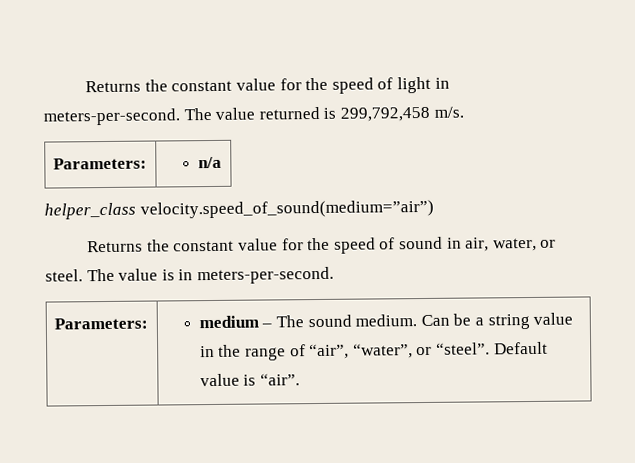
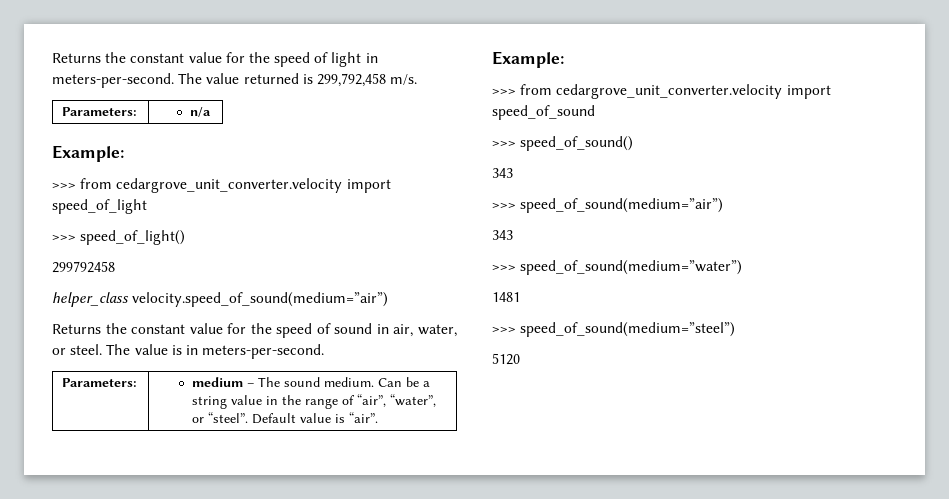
(222, 162) none -> [52,145,124,162] [52,178,391,193] [52,199,147,214] [52,230,186,245] [52,261,115,273] // Example: // >>> from cedargrove_unit_converter.velocity import speed_of_light // >>> speed_of_light() // 299792458
(301, 379) none -> [492,51,564,68] [492,84,831,99] [492,105,595,120] [492,136,634,151] [492,168,513,178] [492,198,724,213] [492,230,513,240] [492,260,743,275] [492,292,520,302] [492,322,736,337] [492,353,520,365] // Example: // >>> from cedargrove_unit_converter.velocity import speed_of_sound // >>> speed_of_sound() // 343 // >>> speed_of_sound(medium=”air”) // 343 // >>> speed_of_sound(medium=”water”) // 1481 // >>> speed_of_sound(medium=”steel”) // 5120

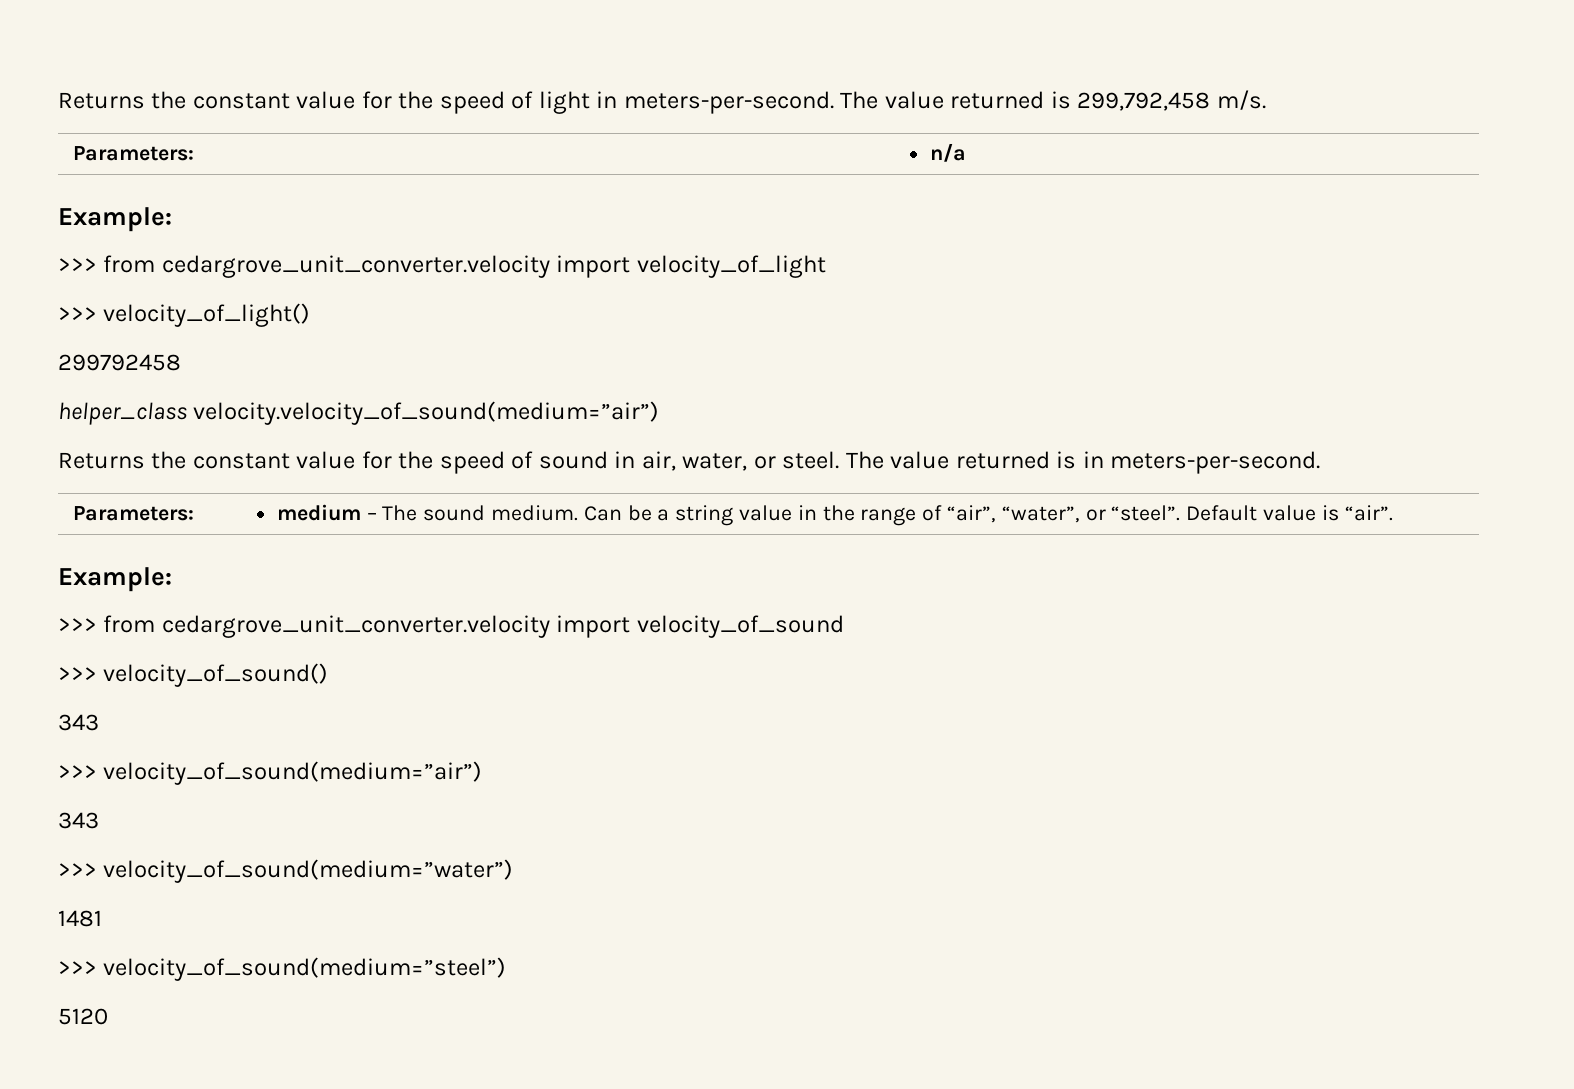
[52,199,147,214] [52,230,186,245] speed_of_light // >>> speed_of_light() -> [636,255,826,278] [58,303,311,327] velocity_of_light // >>> velocity_of_light()
[132,292,389,307] velocity.speed_of_sound(medium=”air”) -> [193,401,660,425] velocity.velocity_of_sound(medium=”air”)
(168, 349) none -> [955,451,1050,469] returned
[492,105,595,120] [492,136,634,151] [492,168,513,178] [492,198,724,213] [492,230,513,240] [492,260,743,275] speed_of_sound // >>> speed_of_sound() // 343 // >>> speed_of_sound(medium=”air”) // 343 // >>> speed_of_sound(medium=”water”) -> [636,615,844,638] [58,663,329,687] [58,714,99,731] [58,761,483,785] [58,812,99,829] [58,859,514,883] velocity_of_sound // >>> velocity_of_sound() // 343 // >>> velocity_of_sound(medium=”air”) // 343 // >>> velocity_of_sound(medium=”water”)
[520,322,736,337] speed_of_sound(medium=”steel”) -> [103,957,507,981] velocity_of_sound(medium=”steel”)

